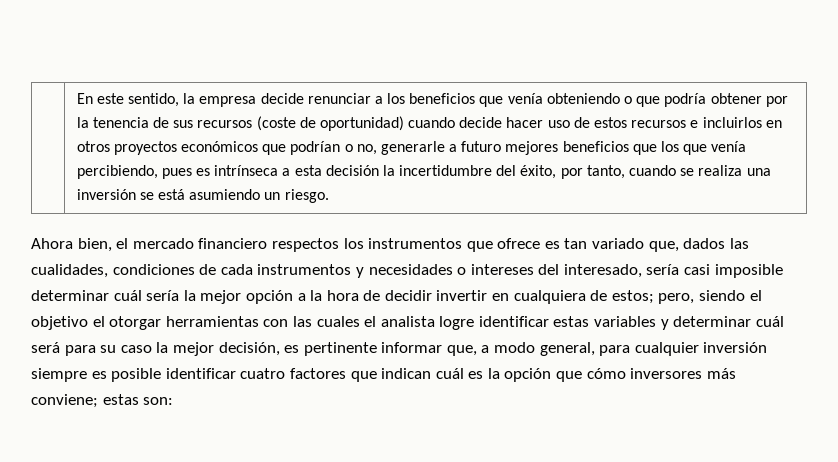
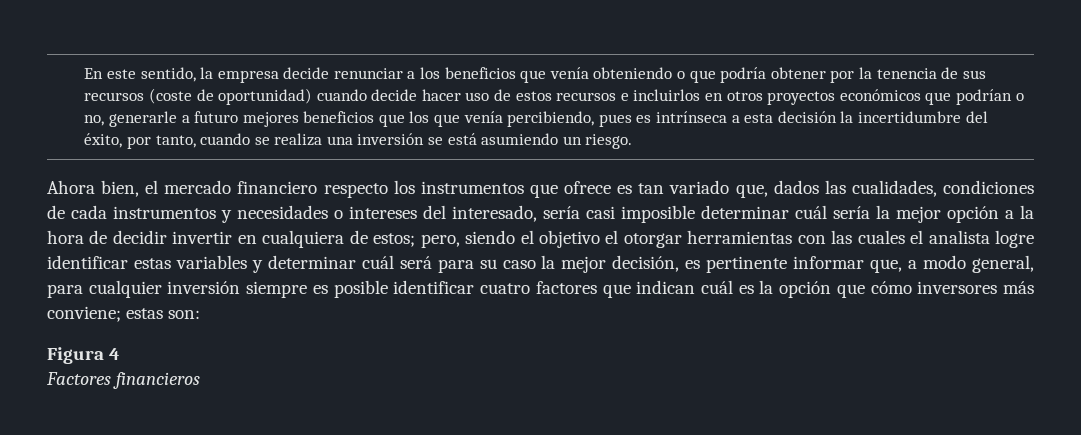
[271,238,339,252] respectos -> [323,183,388,198] respecto
(174, 401) none -> [47,347,121,364] [46,372,201,389] // Figura 4 // Factores financieros

